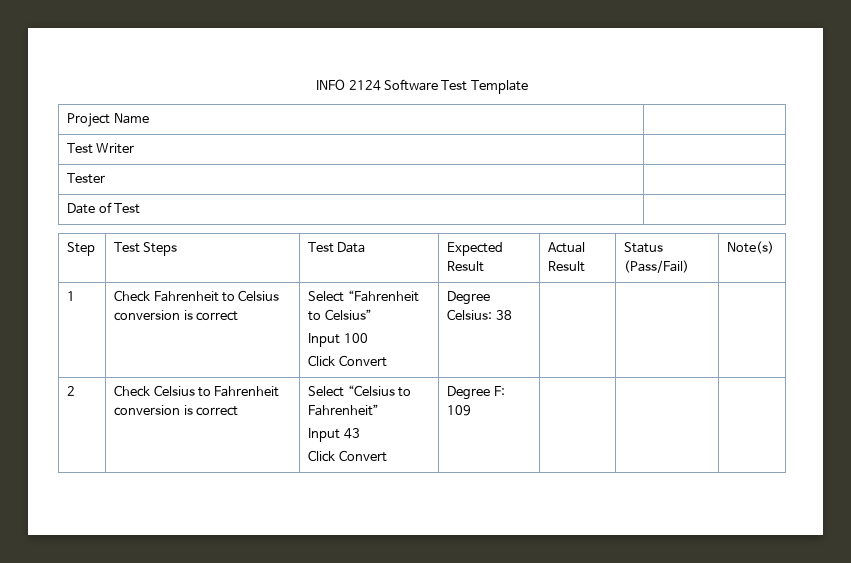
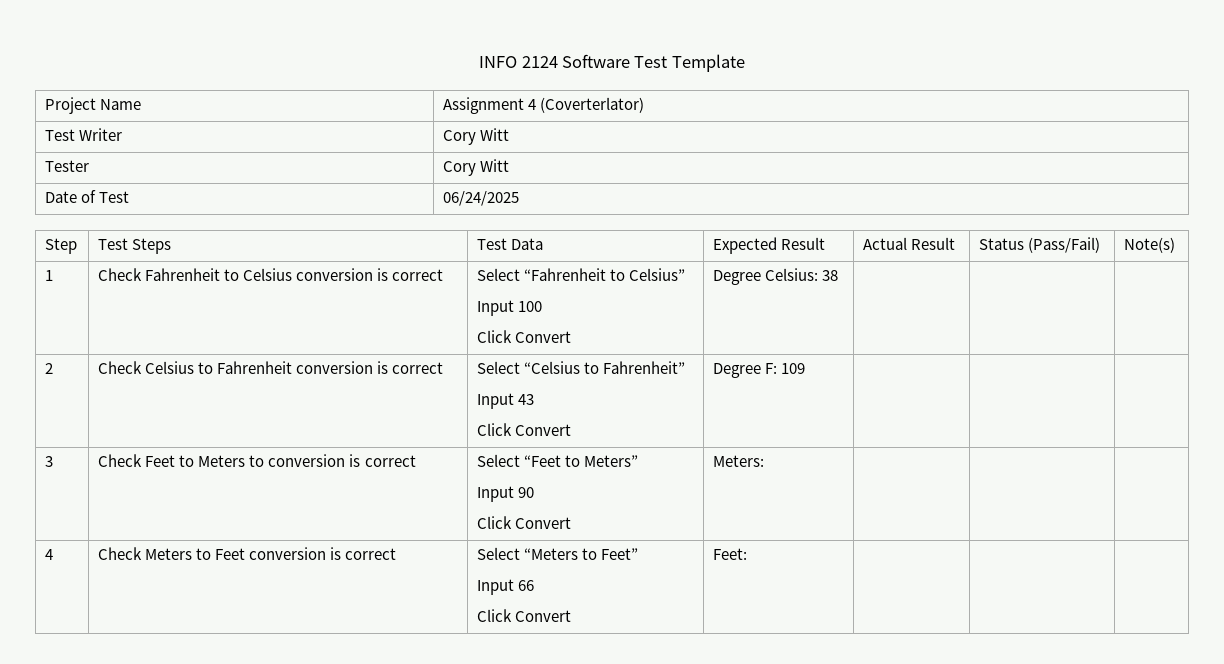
(149, 118) none -> [443,97,645,114] Assignment 4 (Coverterlator)
(135, 148) none -> [443,128,510,145] Cory Witt
(106, 178) none -> [443,159,510,176] Cory Witt
(140, 208) none -> [443,191,520,206] 06/24/2025
(472, 410) none -> [45,456,54,467] [98,454,416,467] [477,454,639,467] [477,486,535,502] [477,516,572,529] [713,455,765,467] [45,549,54,560] [98,547,397,560] [477,547,639,560] [477,579,535,595] [477,609,572,622] [713,548,748,560] // 3 | Check Feet to Meters to conversion is correct | Select “Feet to Meters” // Input 90 // Click Convert | Meters: | | | // 4 | Check Meters to Feet conversion is correct | Select “Meters to Feet” // Input 66 // Click Convert | Feet: | | |

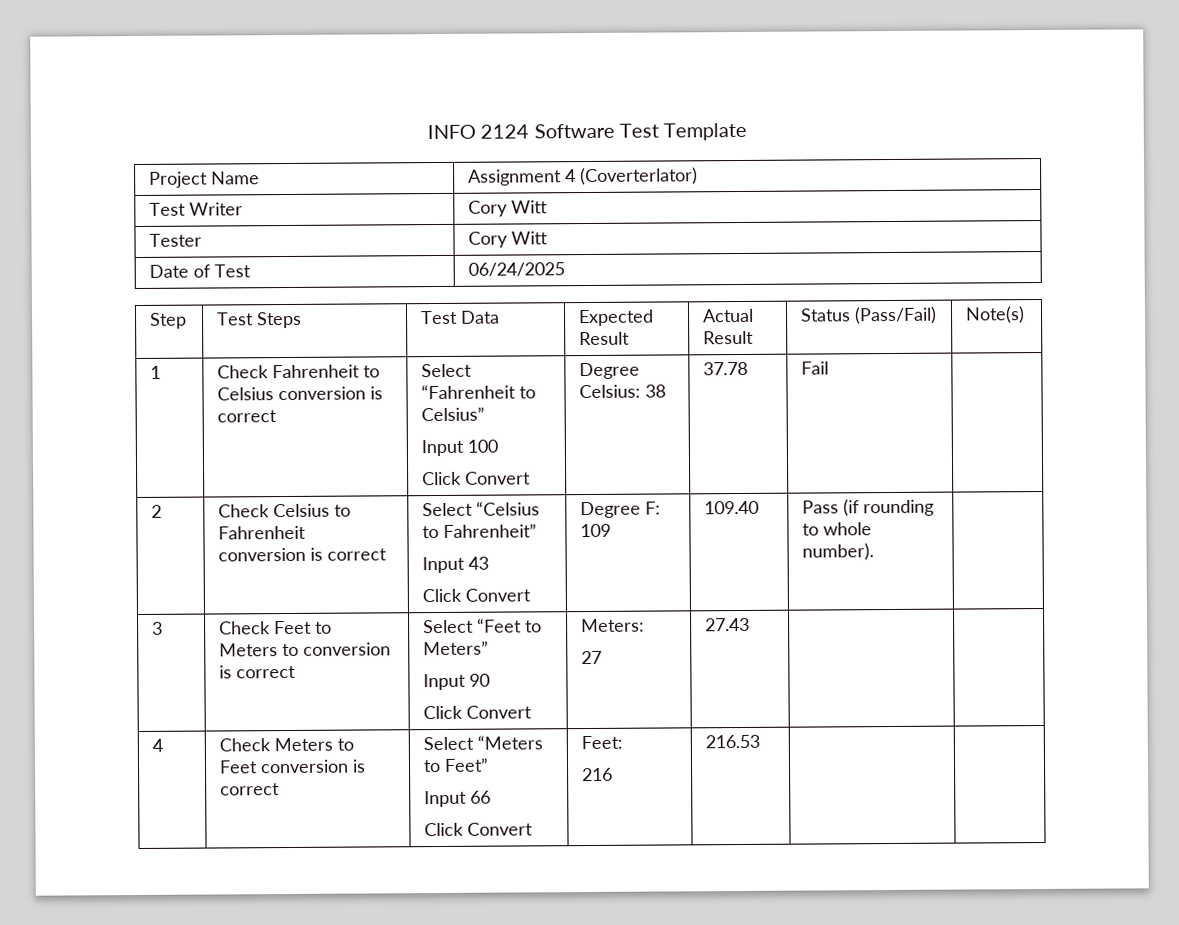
(839, 275) | -> [703,361,749,376] [801,361,830,375] 37.78 | Fail
(806, 368) | -> [704,500,760,515] [802,499,935,517] [802,522,873,536] [802,543,875,561] 109.40 | Pass (if rounding to whole number).
(765, 461) | -> [581,650,603,665] [705,617,751,632] // 27 | 27.43
(748, 554) | -> [582,767,614,782] [705,734,761,749] // 216 | 216.53

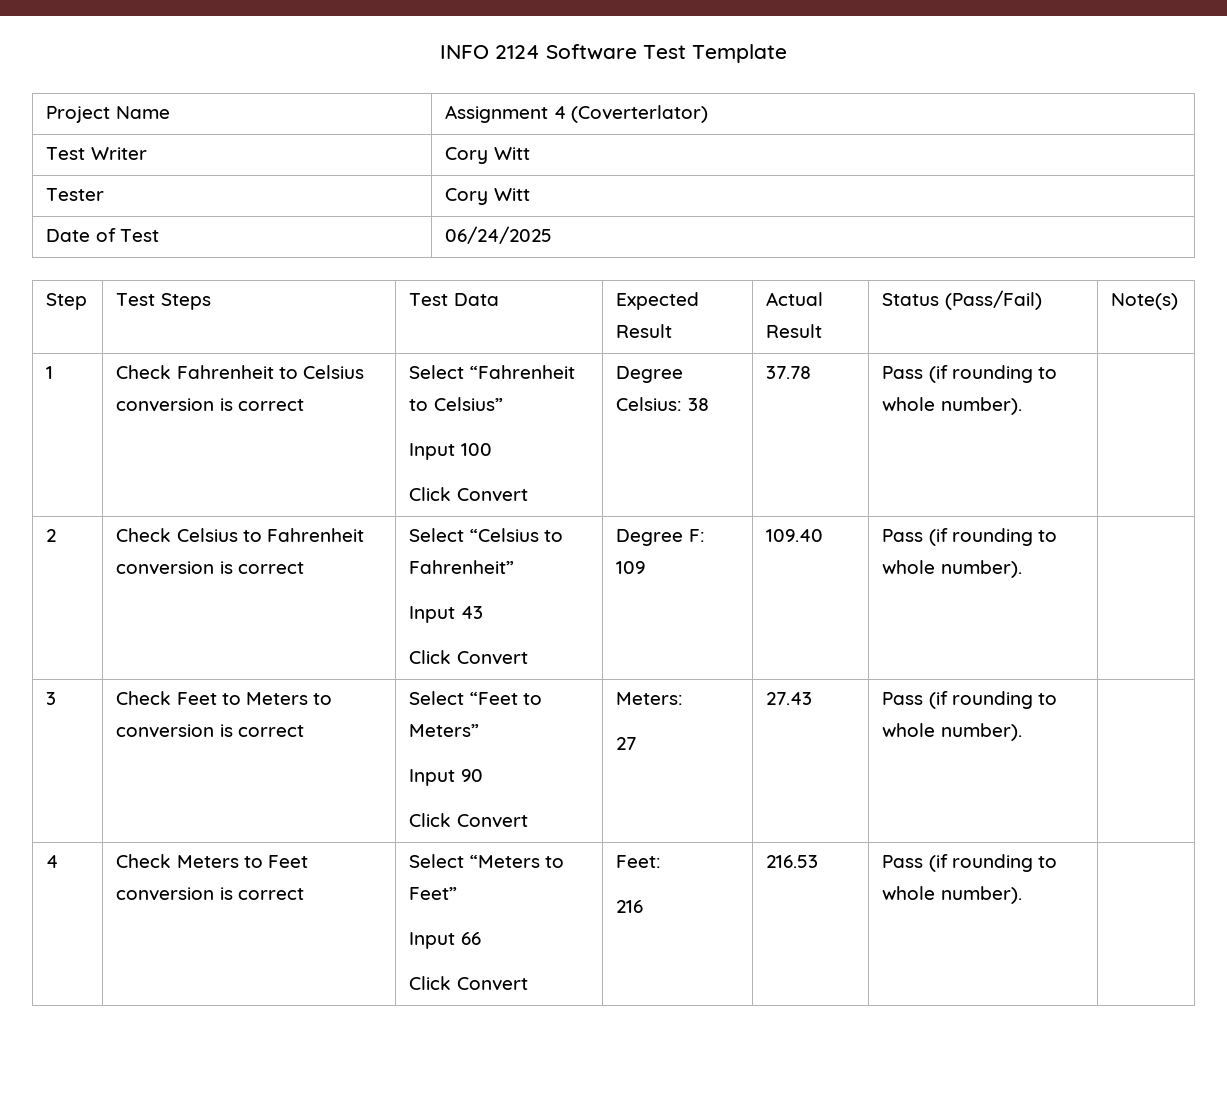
[801,361,830,375] Fail -> [882,365,1057,383] [882,397,1022,415] Pass (if rounding to whole number).
(751, 624) none -> [882,691,1057,709] [882,723,1022,741] Pass (if rounding to whole number).
(761, 741) none -> [882,854,1057,872] [882,886,1022,904] Pass (if rounding to whole number).

